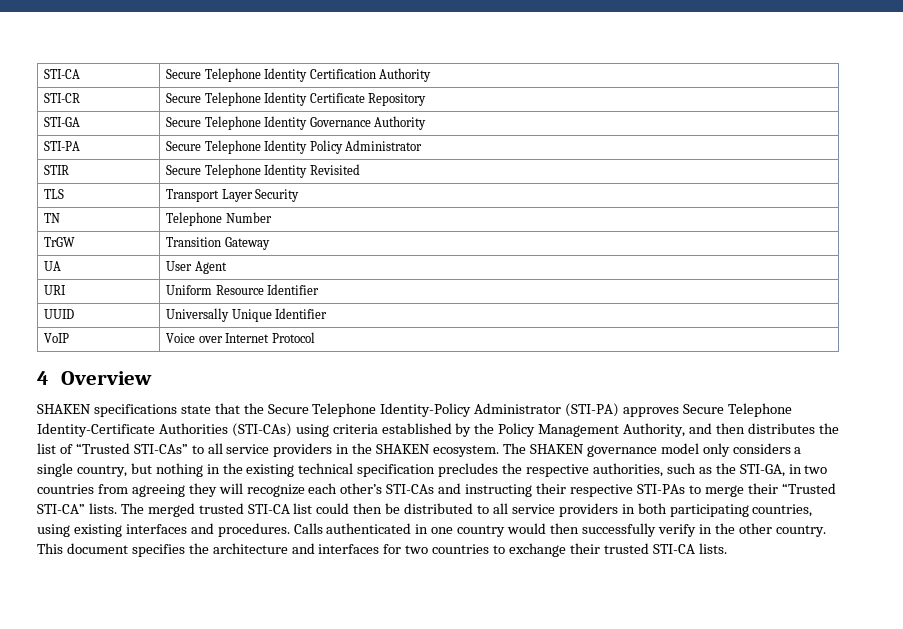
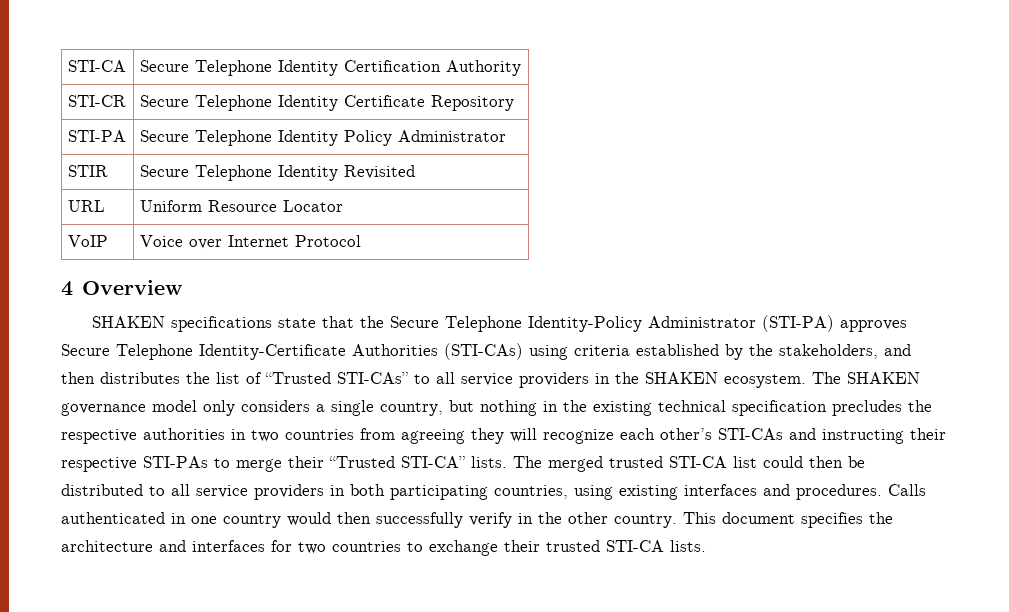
[44,117,81,127] [166,116,427,130] // STI-GA | Secure Telephone Identity Governance Authority -> (514, 103) none
[44,189,65,199] [166,189,300,202] [44,213,61,223] [166,212,272,226] [44,237,76,247] [166,237,270,250] [44,261,62,271] [166,261,227,274] [44,285,67,295] [166,284,320,295] [44,309,75,319] [166,308,328,322] TLS | Transport Layer Security // TN | Telephone Number // TrGW | Transition Gateway // UA | User Agent // URI | Uniform Resource Identifier // UUID | Universally Unique Identifier -> [67,200,105,212] [139,200,343,212] URL | Uniform Resource Locator
[498,423,686,437] Policy Management Authority, -> [779,344,878,359] stakeholders,
[592,463,785,477] authorities, such as the STI-GA, -> [143,428,225,440] authorities

